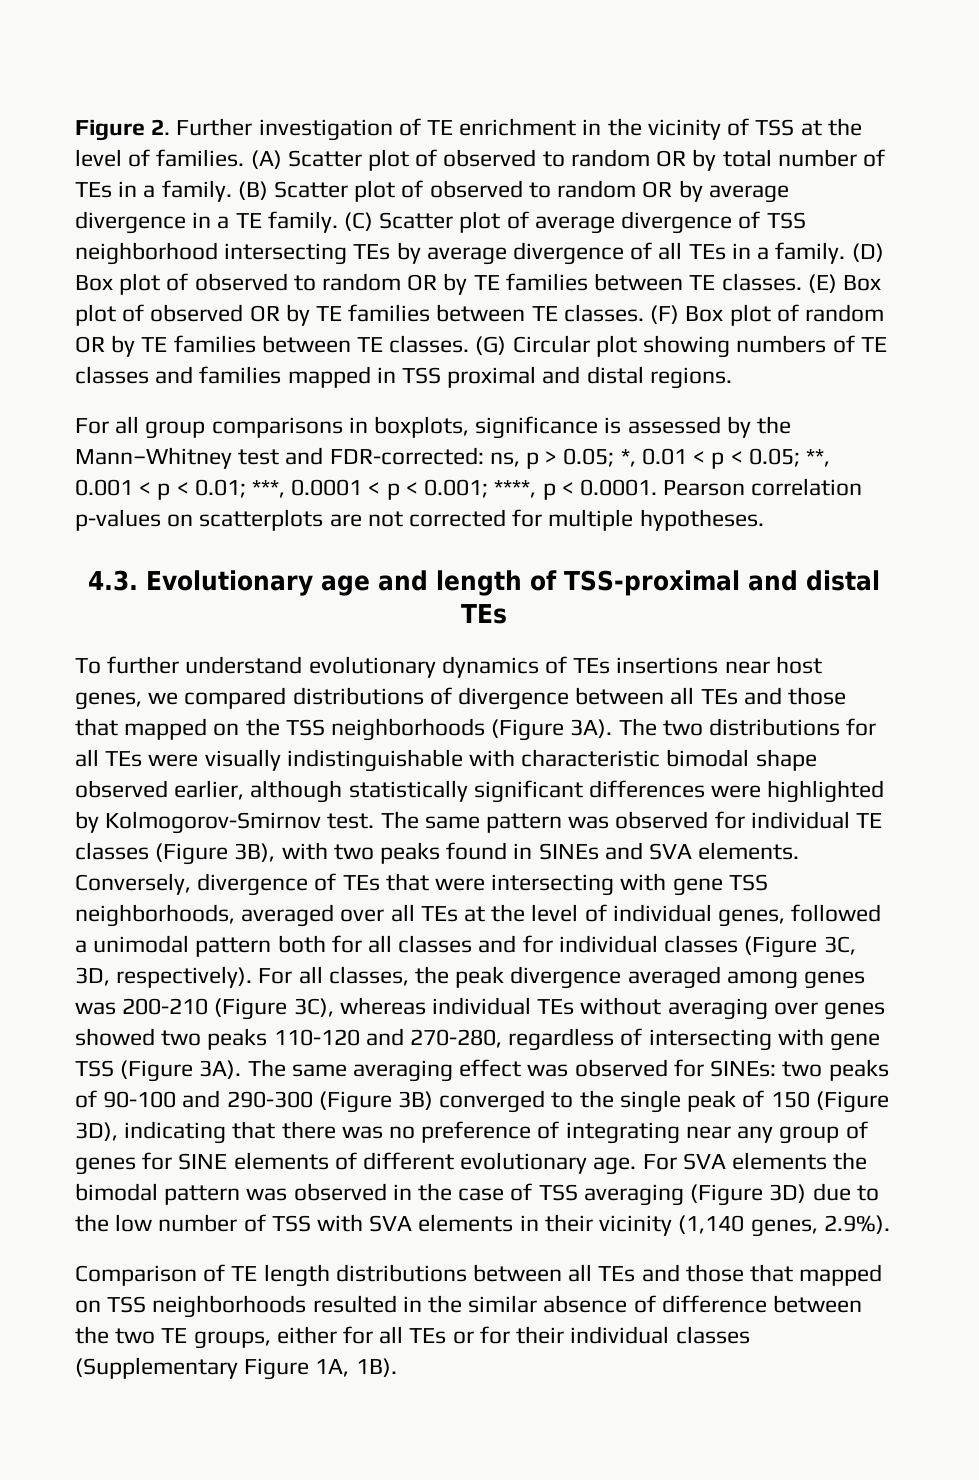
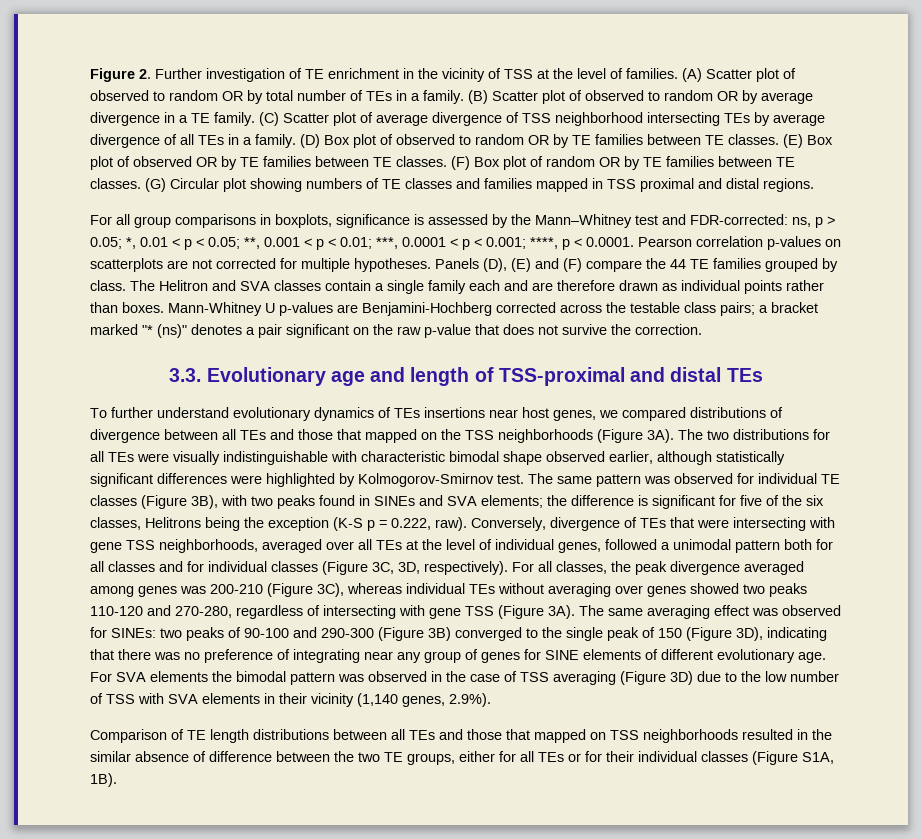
[87,570,138,591] // 4.3. -> [435,258,838,272] [90,280,824,294] [90,302,818,316] [90,324,702,338] [169,368,202,382] Panels (D), (E) and (F) compare the 44 TE families grouped by class. The Helitron and SVA classes contain a single family each and are therefore drawn as individual points rather than boxes. Mann-Whitney U p-values are Benjamini-Hochberg corrected across the testable class pairs; a bracket marked "* (ns)" denotes a pair significant on the raw p-value that does not survive the correction. // 3.3.
[698,842,800,860] elements. -> [481,495,824,509] [90,517,467,531] elements; the difference is significant for five of the six classes, Helitrons being the exception (K-S p = 0.222, raw).
[75,1357,350,1380] (Supplementary Figure 1A, -> [752,751,834,765] (Figure S1A,

